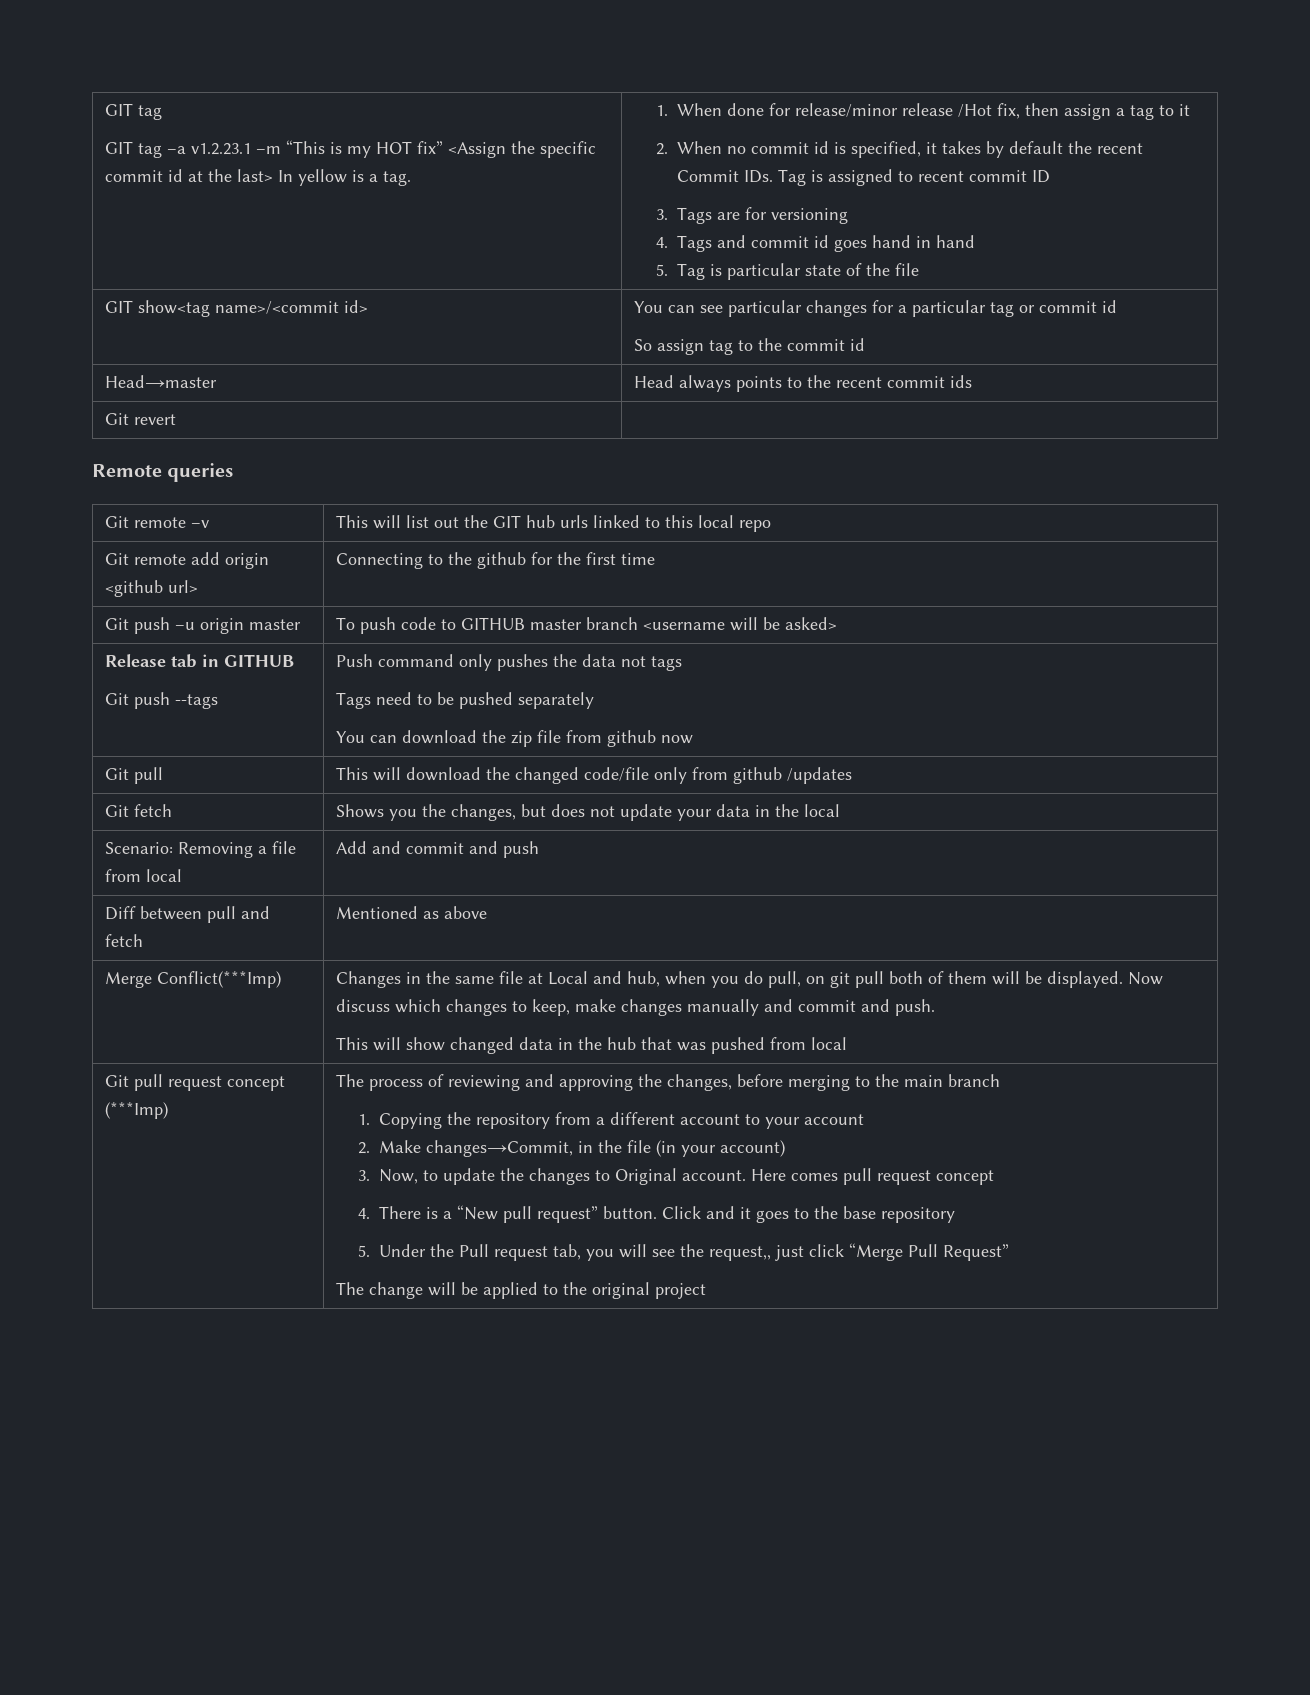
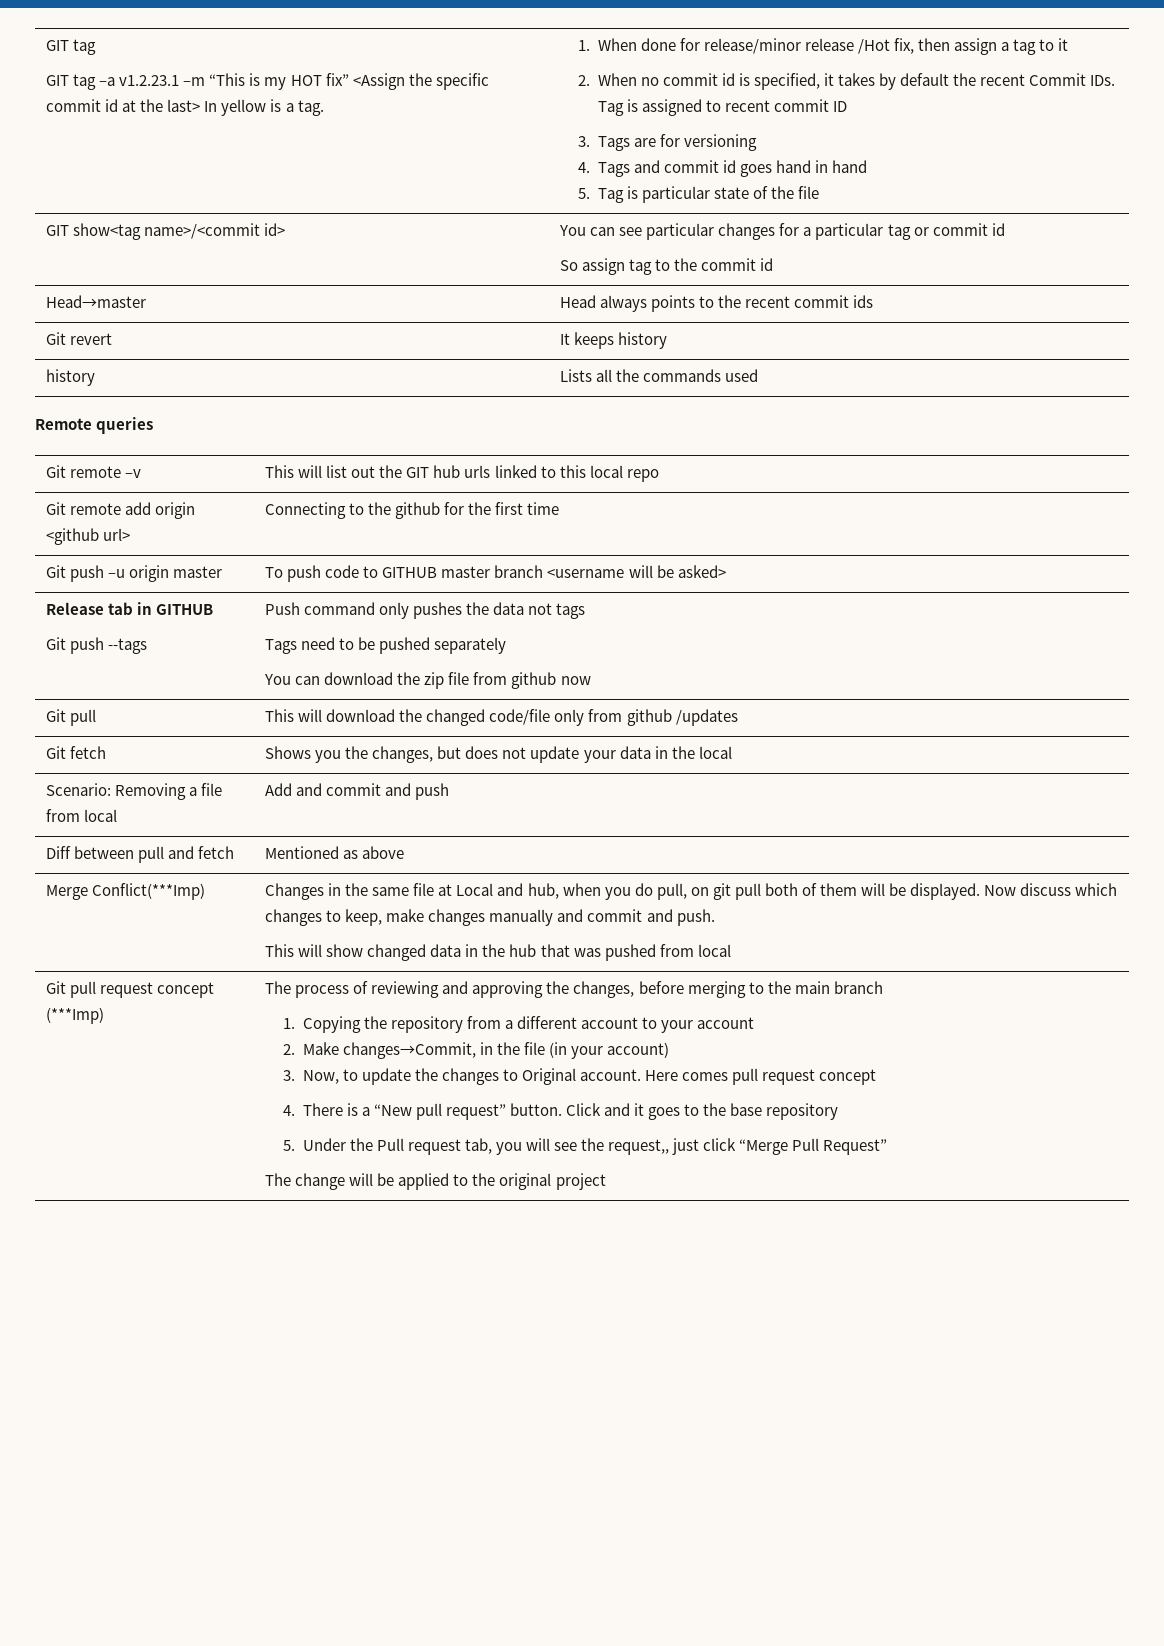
(176, 419) none -> [560,332,668,349] [46,369,96,386] [560,369,759,382] It keeps history // history | Lists all the commands used

